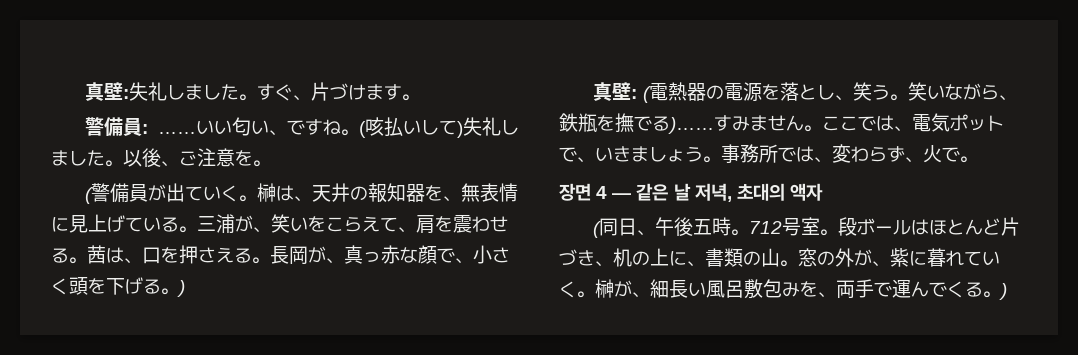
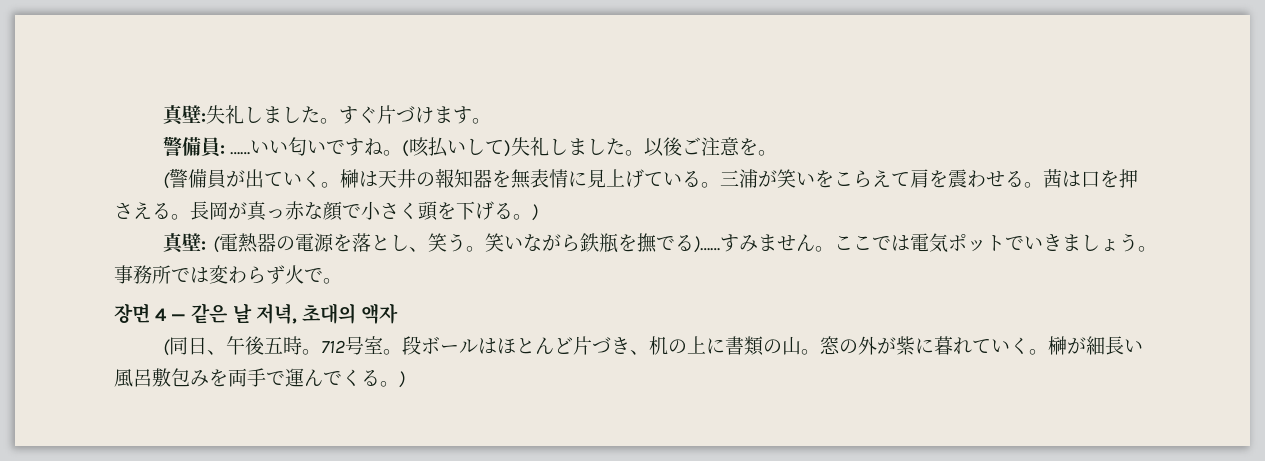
[293,95,312,100] 、 -> (378, 114) none
[269,130,287,135] 、 -> (327, 147) none
[161,161,179,166] 、 -> (684, 146) none
[294,196,313,201] 、 -> (379, 179) none
[443,196,462,201] 、 -> (512, 179) none
[253,227,271,232] 、 -> (778, 178) none
[398,227,416,232] 、 -> (911, 179) none
[124,258,142,263] 、 -> (1082, 179) none
[326,258,344,263] 、 -> (247, 210) none
[455,258,473,263] 、 -> (361, 211) none
[998,95,1017,100] 、 -> (580, 243) none
[894,126,912,131] 、 -> (910, 243) none
[577,157,595,162] 、 -> (1024, 243) none
[814,157,832,162] 、 -> (209, 275) none
[905,157,923,162] 、 -> (285, 274) none
[687,261,705,266] 、 -> (726, 346) none
[872,261,890,266] 、 -> (897, 345) none
[632,292,650,297] 、 -> (1087, 345) none
[818,292,836,297] 、 -> (228, 378) none

